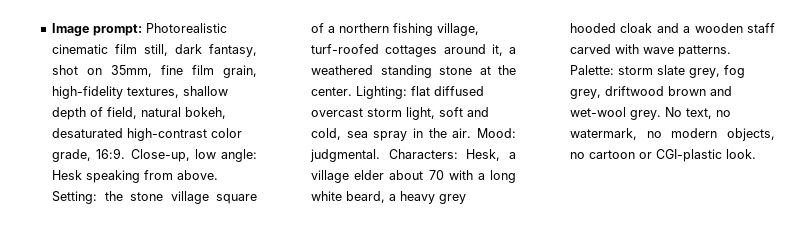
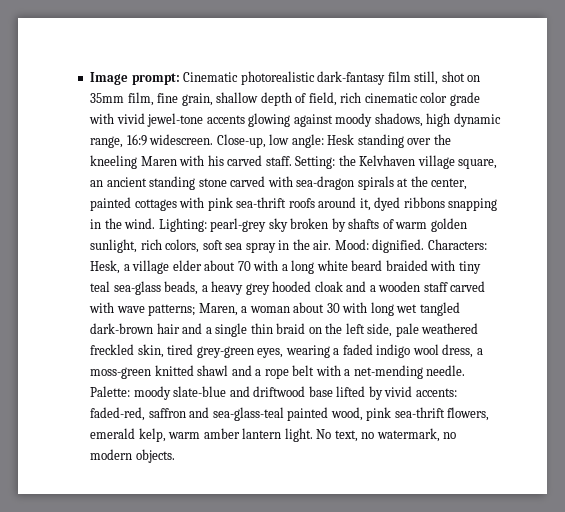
[146,23,228,33] [52,44,257,57] [52,65,257,78] [52,86,229,99] [52,107,227,120] [52,128,243,141] [52,148,257,162] [52,170,219,183] [52,191,257,204] [311,23,480,36] [311,44,516,57] [311,65,516,78] [311,86,485,99] [311,107,490,120] [311,128,342,140] Photorealistic cinematic film still, dark fantasy, shot on 35mm, fine film grain, high-fidelity textures, shallow depth of field, natural bokeh, desaturated high-contrast color grade, 16:9. Close-up, low angle: Hesk speaking from above. Setting: the stone village square of a northern fishing village, turf-roofed cottages around it, a weathered standing stone at the center. Lighting: flat diffused overcast storm light, soft and cold, -> [183,71,481,85] [90,92,480,106] [89,113,501,127] [90,134,451,148] [90,155,498,169] [90,176,468,190] [90,197,498,211] [90,218,467,232] [90,239,223,253] Cinematic photorealistic dark-fantasy film still, shot on 35mm film, fine grain, shallow depth of field, rich cinematic color grade with vivid jewel-tone accents glowing against moody shadows, high dynamic range, 16:9 widescreen. Close-up, low angle: Hesk standing over the kneeling Maren with his carved staff. Setting: the Kelvhaven village square, an ancient standing stone carved with sea-dragon spirals at the center, painted cottages with pink sea-thrift roofs around it, dyed ribbons snapping in the wind. Lighting: pearl-grey sky broken by shafts of warm golden sunlight, rich colors, soft
[310,149,381,162] judgmental. -> [372,239,425,253] dignified.
[346,191,386,203] beard, -> [351,260,481,274] [90,281,199,295] beard braided with tiny teal sea-glass beads,
[678,45,732,57] [570,65,746,78] [570,86,733,99] [570,107,662,120] patterns. Palette: storm slate grey, fog grey, driftwood brown and wet-wool grey. -> [148,302,460,316] [90,323,479,337] [90,344,483,358] [90,365,466,379] [90,386,457,400] [90,407,490,421] [90,428,313,442] patterns; Maren, a woman about 30 with long wet tangled dark-brown hair and a single thin braid on the left side, pale weathered freckled skin, tired grey-green eyes, wearing a faded indigo wool dress, a moss-green knitted shawl and a rope belt with a net-mending needle. Palette: moody slate-blue and driftwood base lifted by vivid accents: faded-red, saffron and sea-glass-teal painted wood, pink sea-thrift flowers, emerald kelp, warm amber lantern light.
[727,128,775,141] [570,149,757,162] objects, no cartoon or CGI-plastic look. -> [135,449,175,463] objects.

